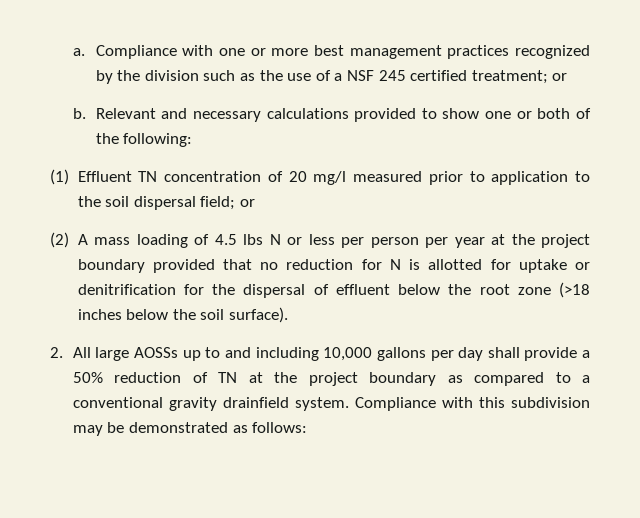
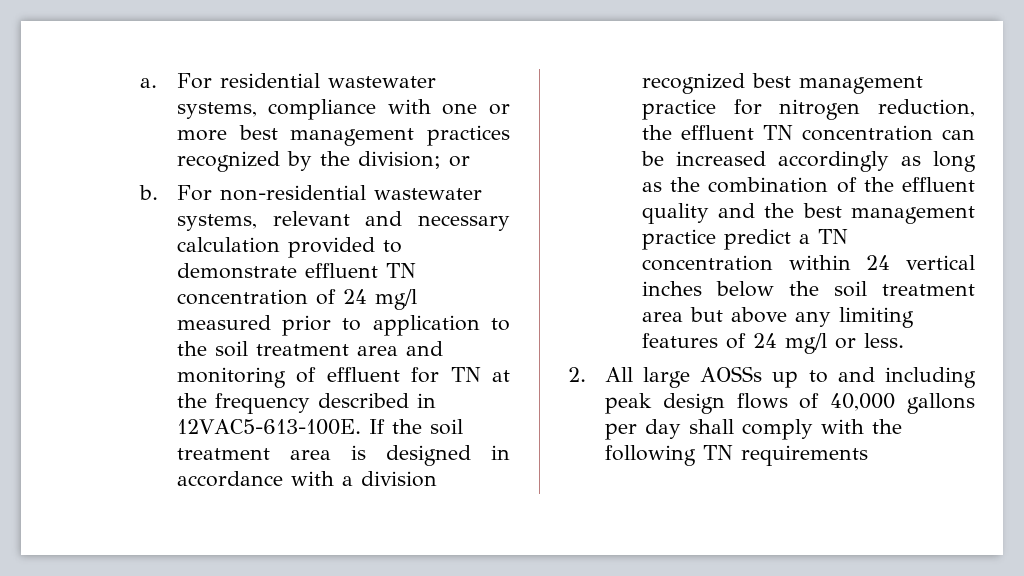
[95,45,177,59] Compliance -> [176,73,436,89] [176,99,377,120] For residential wastewater systems, compliance
[144,70,568,84] [72,108,156,119] division such as the use of a NSF 245 certified treatment; or // b. Relevant -> [357,151,470,169] [138,185,482,201] [176,211,350,231] division; or // b. For non-residential wastewater systems, relevant
[266,108,349,119] calculations -> [176,237,280,253] calculation
[442,108,591,119] [95,133,193,147] [50,169,132,185] show one or both of the following: // (1) Effluent -> [176,263,378,279] demonstrate effluent
[288,171,307,182] 20 -> [342,289,367,304] 24
[133,196,255,210] [50,232,590,248] [77,259,591,273] [77,282,590,298] [77,307,288,323] dispersal field; or // (2) A mass loading of 4.5 lbs N or less per person per year at the project boundary provided that no reduction for N is allotted for uptake or denitrification for the dispersal of effluent below the root zone (>18 inches below the soil surface). -> [255,341,443,356] [176,367,510,388] [176,393,436,414] [176,419,463,435] [176,445,511,466] [176,471,437,487] [641,73,923,94] [641,99,975,120] [641,125,975,141] [640,151,976,172] [641,177,975,193] [641,203,975,224] [641,229,848,250] [641,255,975,271] [641,281,975,297] [641,307,914,328] [641,333,904,354] treatment area and monitoring of effluent for TN at the frequency described in 12VAC5-613-100E. If the soil treatment area is designed in accordance with a division recognized best management practice for nitrogen reduction, the effluent TN concentration can be increased accordingly as long as the combination of the effluent quality and the best management practice predict a TN concentration within 24 vertical inches below the soil treatment area but above any limiting features of 24 mg/l or less.
[323,347,590,361] [72,372,590,386] [72,397,591,411] [72,422,308,436] 10,000 gallons per day shall provide a 50% reduction of TN at the project boundary as compared to a conventional gravity drainfield system. Compliance with this subdivision may be demonstrated as follows: -> [604,393,975,414] [604,419,902,440] [604,445,868,466] peak design flows of 40,000 gallons per day shall comply with the following TN requirements

